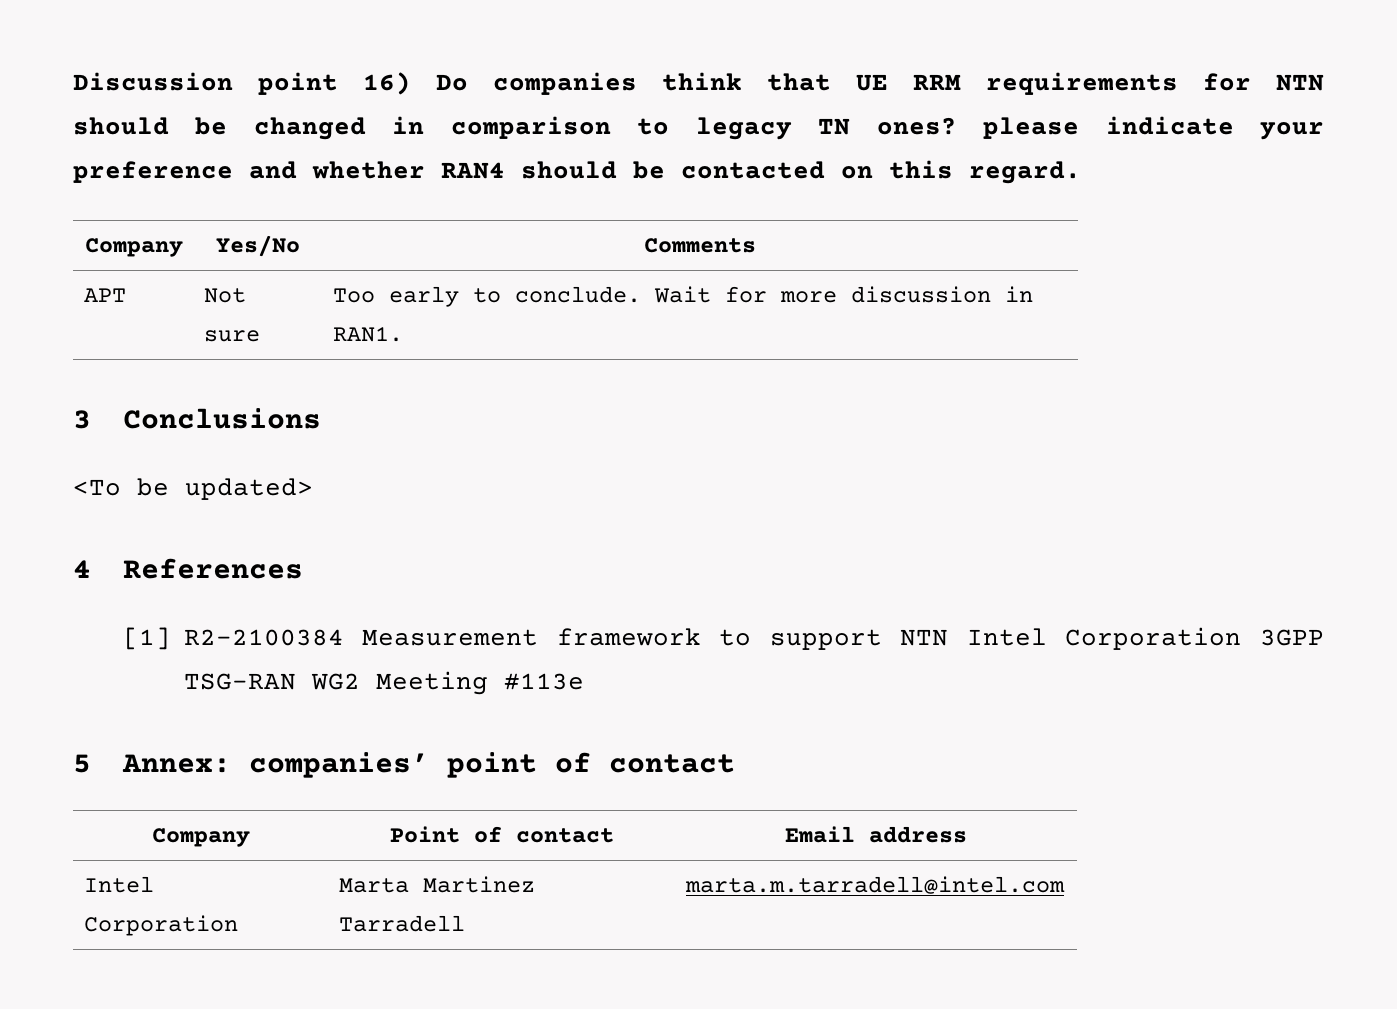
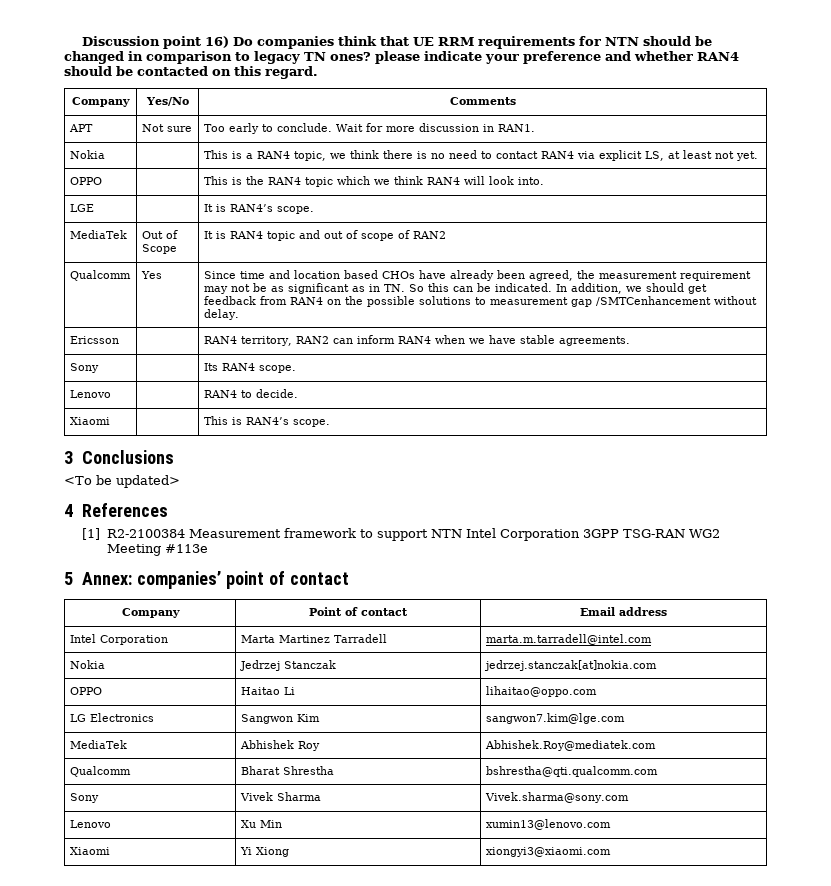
(403, 334) none -> [69,150,105,159] [203,150,758,161] [69,177,102,185] [203,176,544,187] [69,204,94,212] [203,204,314,214] [69,230,127,239] [141,230,178,239] [141,244,177,254] [203,230,446,241] [69,270,131,281] [140,271,162,279] [203,270,751,281] [203,283,707,294] [203,296,757,307] [203,309,239,320] [69,336,119,344] [203,335,630,346] [69,363,99,373] [203,363,296,373] [69,390,111,398] [203,389,298,398] [69,417,110,425] [203,416,330,427] // Nokia | | This is a RAN4 topic, we think there is no need to contact RAN4 via explicit LS, at least not yet. // OPPO | | This is the RAN4 topic which we think RAN4 will look into. // LGE | | It is RAN4’s scope. // MediaTek | Out of Scope | It is RAN4 topic and out of scope of RAN2 // Qualcomm | Yes | Since time and location based CHOs have already been agreed, the measurement requirement may not be as significant as in TN. So this can be indicated. In addition, we should get feedback from RAN4 on the possible solutions to measurement gap /SMTCenhancement without delay. // Ericsson | | RAN4 territory, RAN2 can inform RAN4 when we have stable agreements. // Sony | | Its RAN4 scope. // Lenovo | | RAN4 to decide. // Xiaomi | | This is RAN4’s scope.
(1065, 885) none -> [69,660,105,669] [239,660,336,671] [483,660,657,671] [69,687,102,695] [240,687,295,695] [485,686,597,697] [69,713,154,722] [240,714,320,724] [485,713,625,724] [69,740,127,749] [239,740,320,751] [484,740,656,751] [69,766,131,777] [240,766,334,775] [485,766,658,777] [69,793,99,803] [239,792,321,801] [484,792,629,803] [69,820,111,828] [240,820,282,828] [485,819,611,830] [69,847,110,855] [239,847,289,857] [485,847,611,857] // Nokia | Jedrzej Stanczak | jedrzej.stanczak[at]nokia.com // OPPO | Haitao Li | lihaitao@oppo.com // LG Electronics | Sangwon Kim | sangwon7.kim@lge.com // MediaTek | Abhishek Roy | Abhishek.Roy@mediatek.com // Qualcomm | Bharat Shrestha | bshrestha@qti.qualcomm.com // Sony | Vivek Sharma | Vivek.sharma@sony.com // Lenovo | Xu Min | xumin13@lenovo.com // Xiaomi | Yi Xiong | xiongyi3@xiaomi.com

